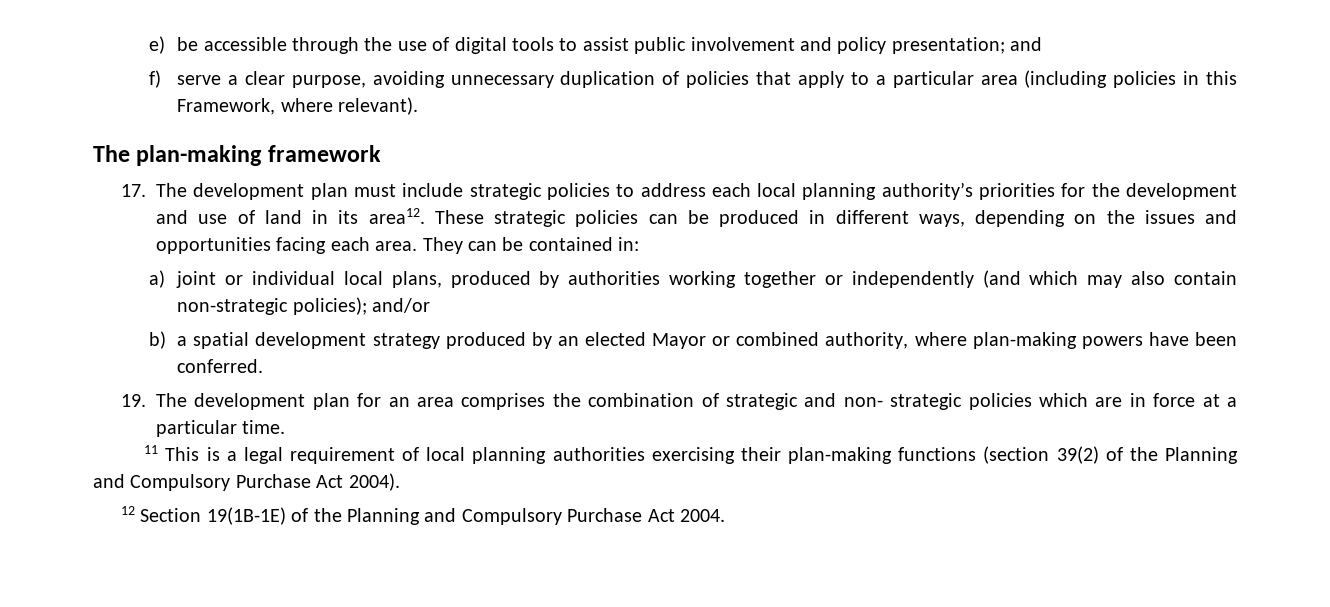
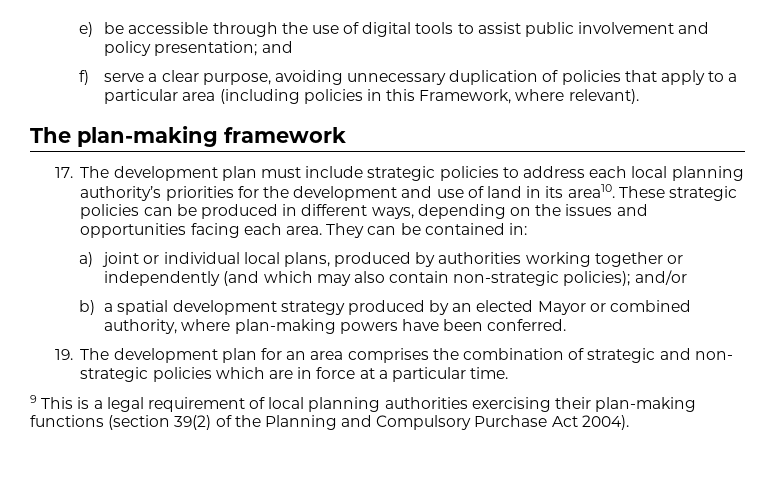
[368,208,425,224] area12. -> [567,184,615,198] area10.
[144,445,159,454] 11 -> [30,395,37,403] 9
[121,506,726,525] // 12 Section 19(1B-1E) of the Planning and Compulsory Purchase Act 2004. -> (629, 422) none

